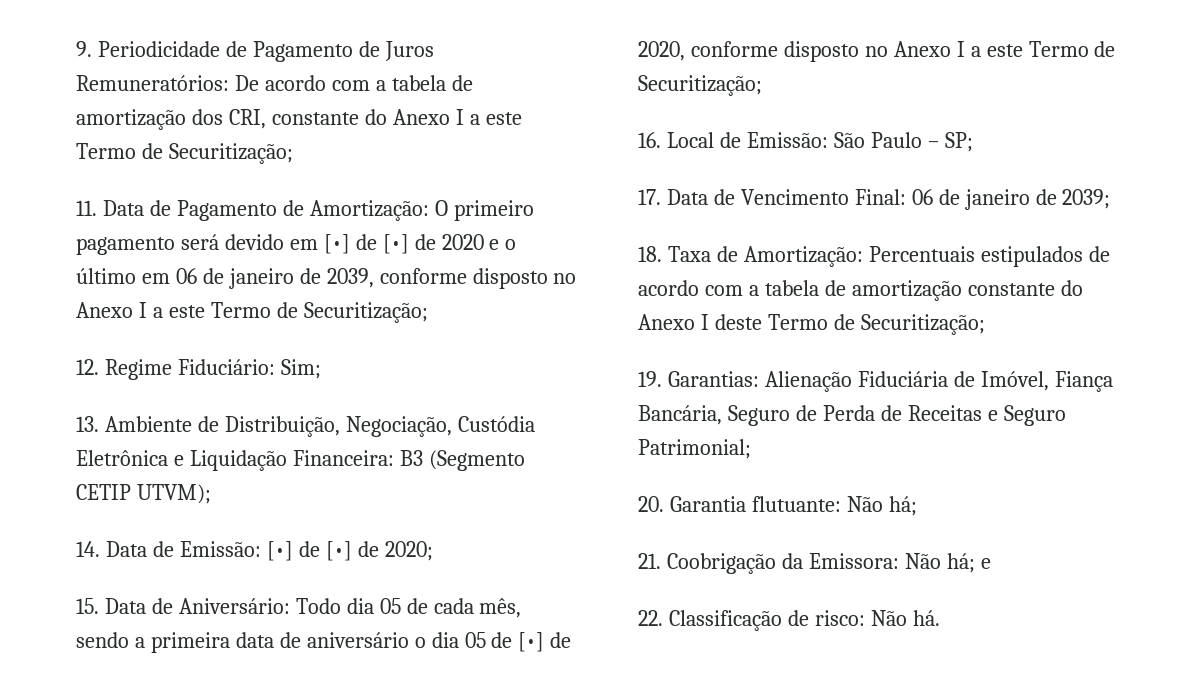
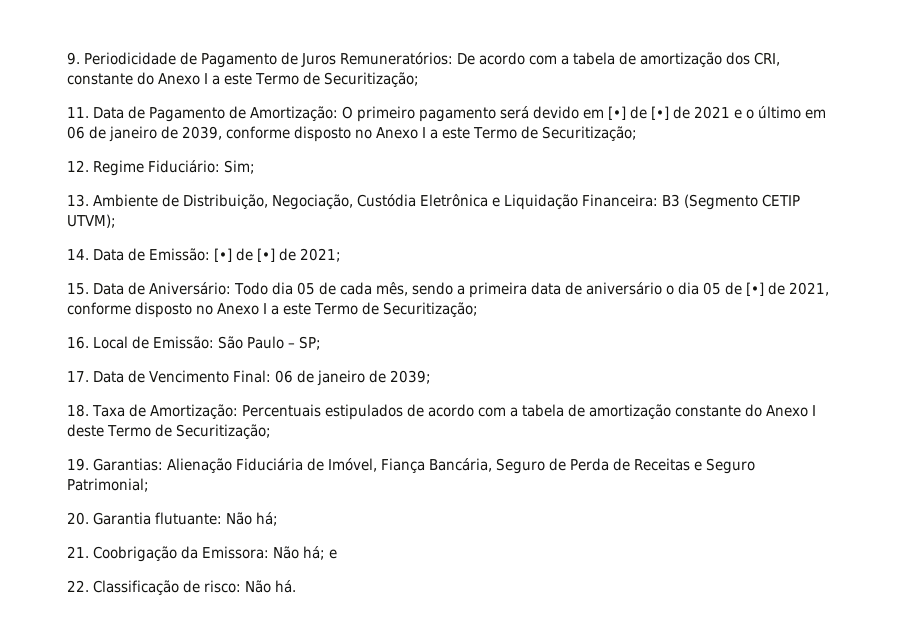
[441,234,484,250] 2020 -> [694,106,730,119] 2021
[384,541,433,561] 2020; -> [300,248,341,262] 2021;
[638,41,685,61] 2020, -> [788,282,829,296] 2021,

